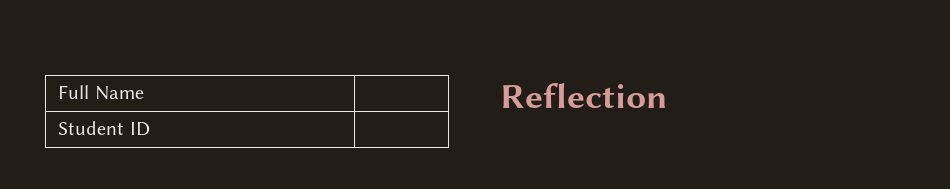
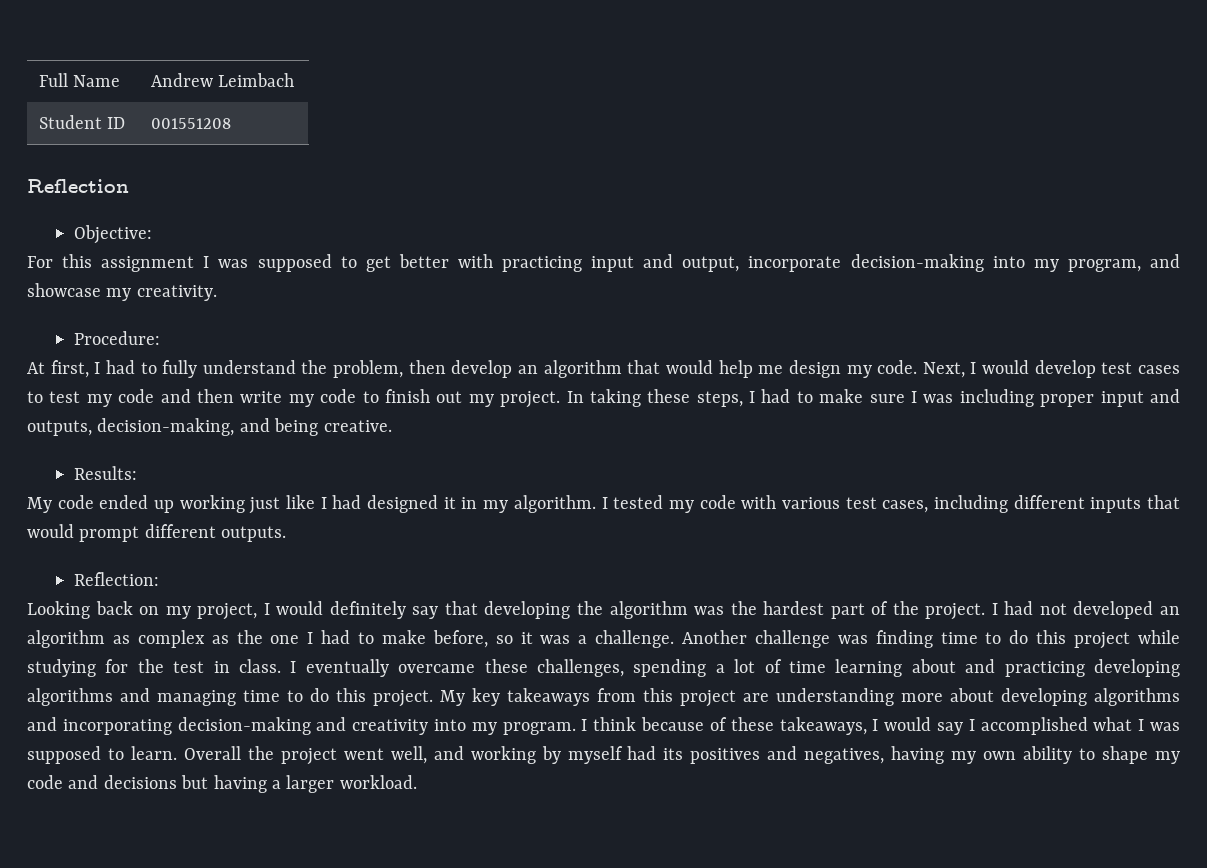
(144, 93) none -> [150,73,294,87] Andrew Leimbach
(150, 129) none -> [150,118,231,129] 001551208
(668, 95) none -> [74,225,153,244] [27,254,1181,272] [27,283,217,301] [74,331,161,345] [27,360,1180,378] [27,389,1180,408] [27,418,392,436] [74,466,138,480] [27,495,1180,514] [27,524,287,542] [74,572,160,586] [27,601,1180,620] [27,630,1180,649] [27,659,1180,677] [27,688,1180,707] [27,717,1181,735] [27,746,1180,765] [27,775,417,793] // Objective: // For this assignment I was supposed to get better with practicing input and output, incorporate decision-making into my program, and showcase my creativity. // Procedure: // At first, I had to fully understand the problem, then develop an algorithm that would help me design my code. Next, I would develop test cases to test my code and then write my code to finish out my project. In taking these steps, I had to make sure I was including proper input and outputs, decision-making, and being creative. // Results: // My code ended up working just like I had designed it in my algorithm. I tested my code with various test cases, including different inputs that would prompt different outputs. // Reflection: // Looking back on my project, I would definitely say that developing the algorithm was the hardest part of the project. I had not developed an algorithm as complex as the one I had to make before, so it was a challenge. Another challenge was finding time to do this project while studying for the test in class. I eventually overcame these challenges, spending a lot of time learning about and practicing developing algorithms and managing time to do this project. My key takeaways from this project are understanding more about developing algorithms and incorporating decision-making and creativity into my program. I think because of these takeaways, I would say I accomplished what I was supposed to learn. Overall the project went well, and working by myself had its positives and negatives, having my own ability to shape my code and decisions but having a larger workload.

